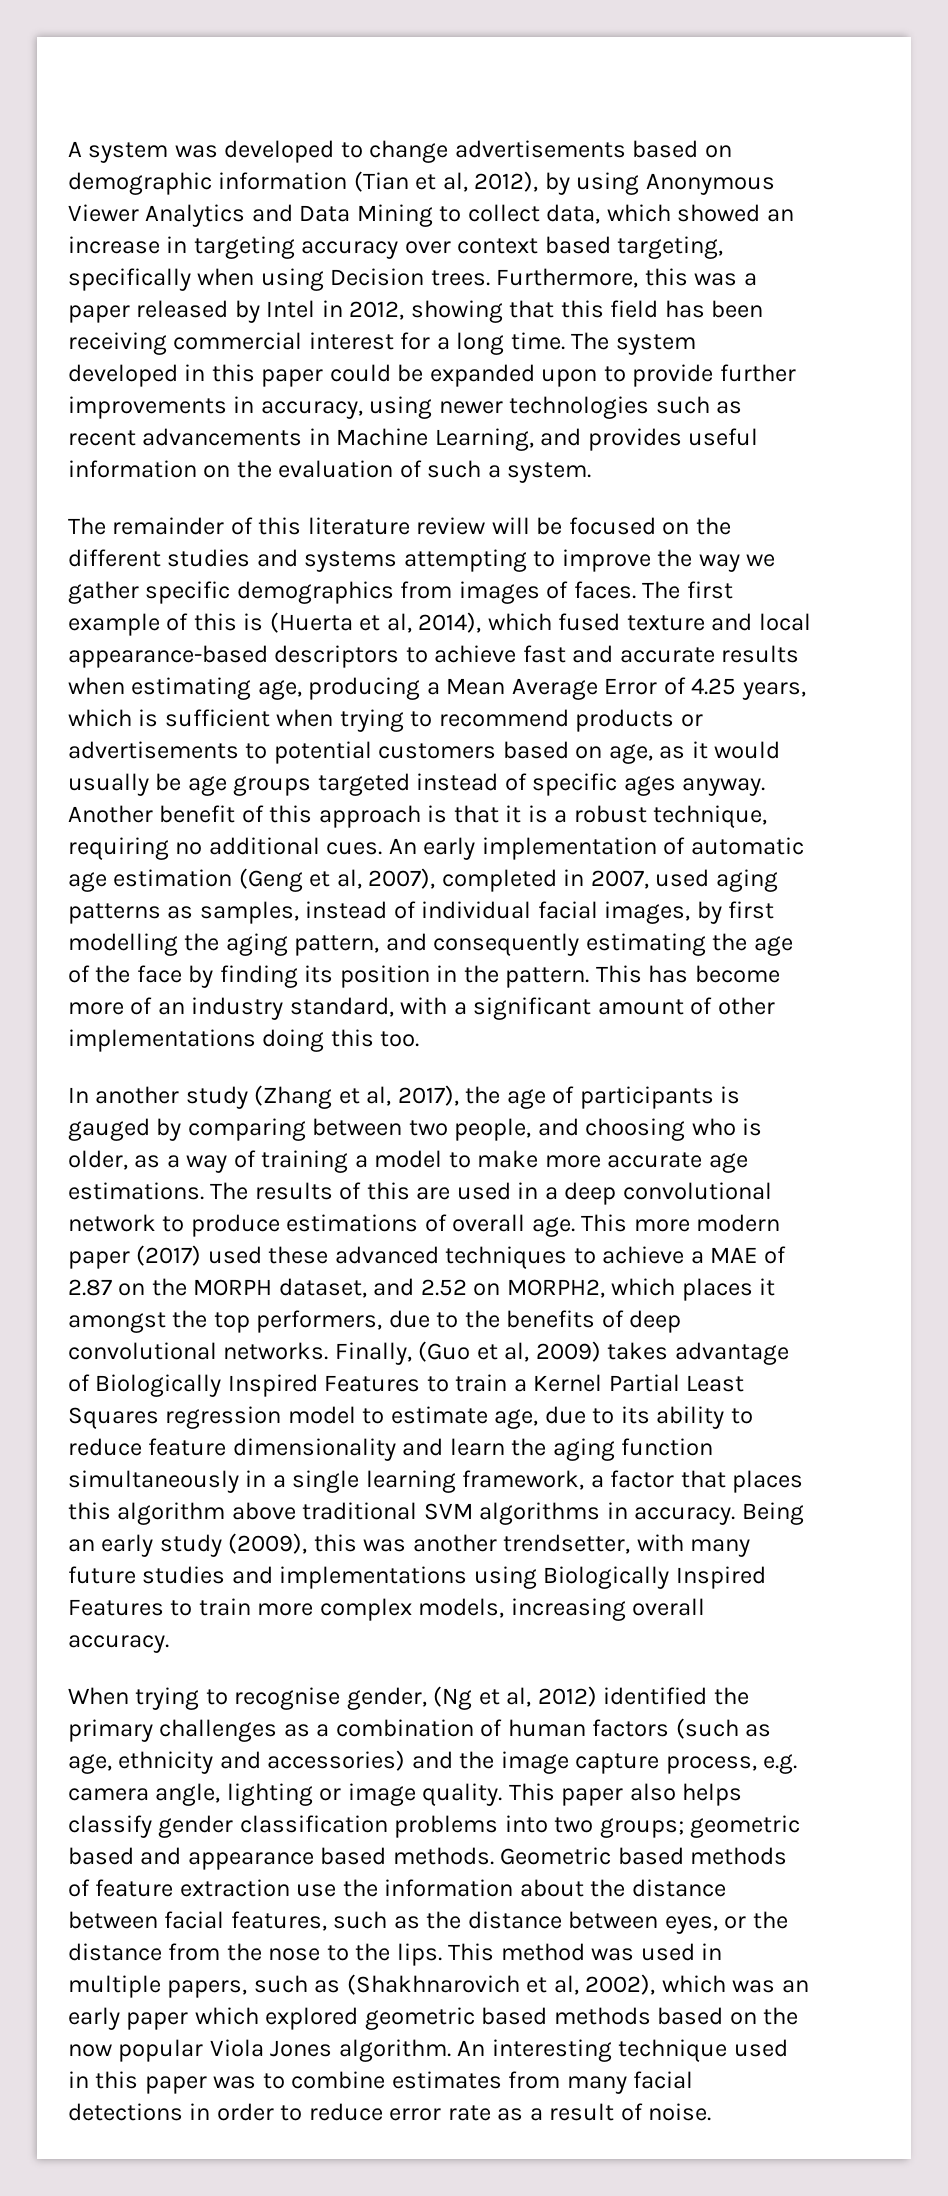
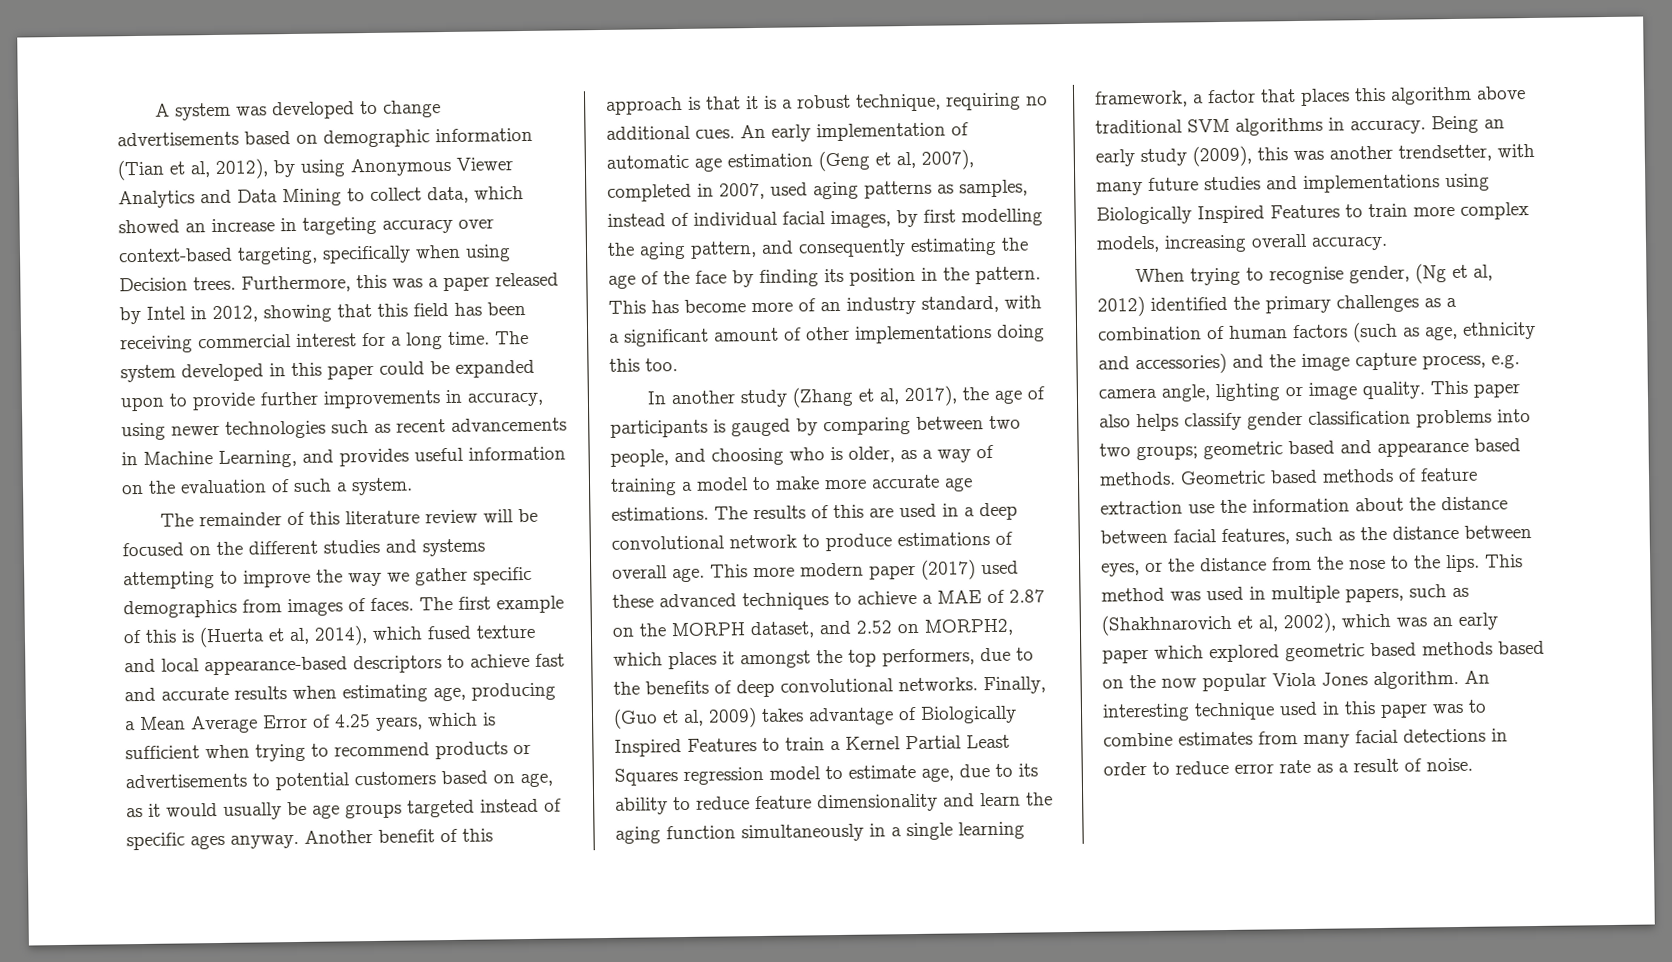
[457,236,611,254] context based -> [118,247,233,263] context-based

